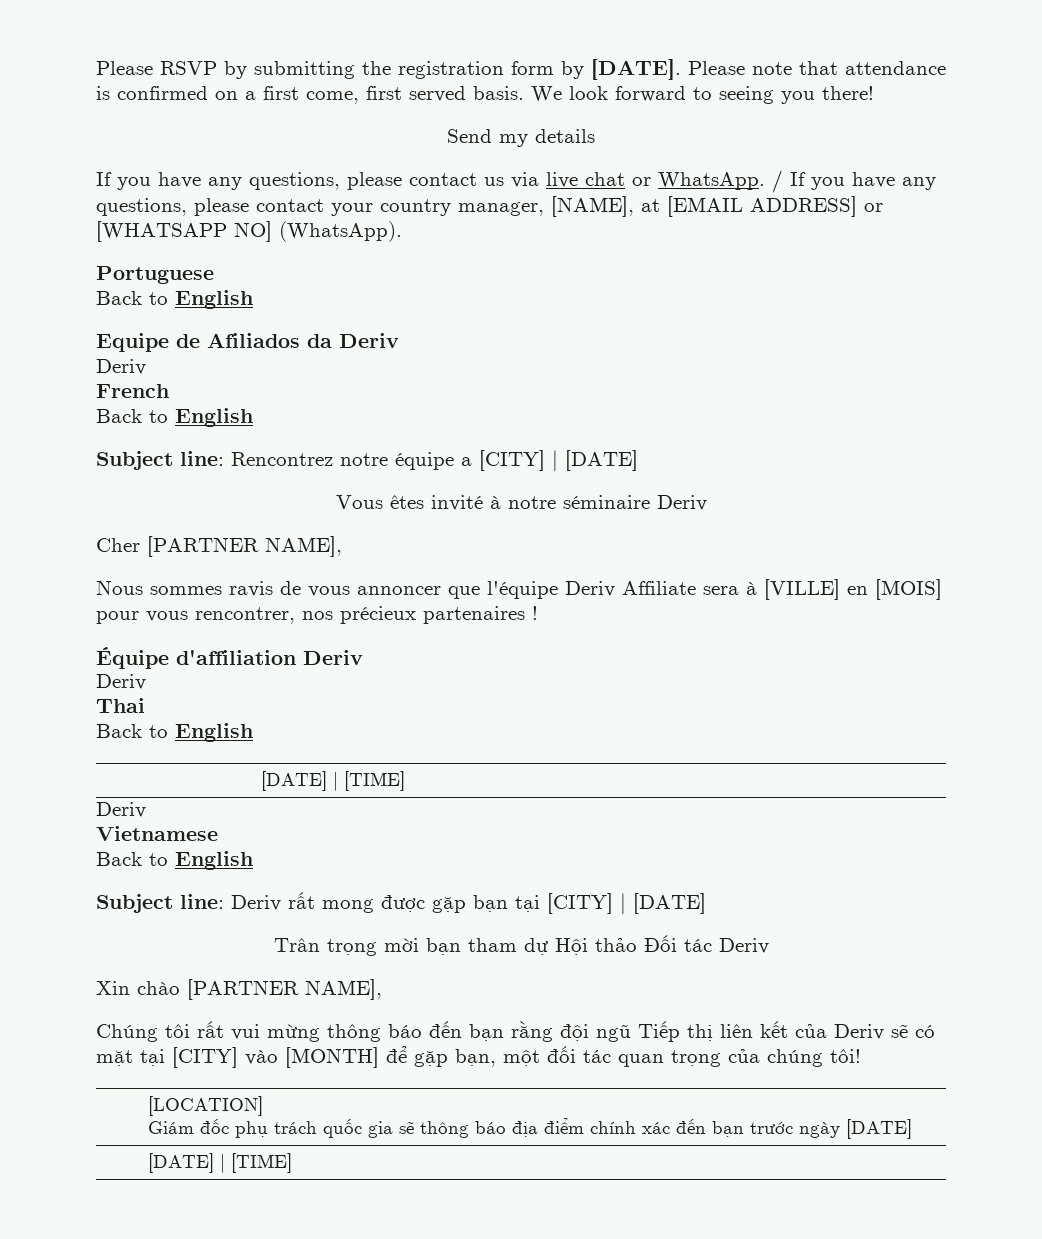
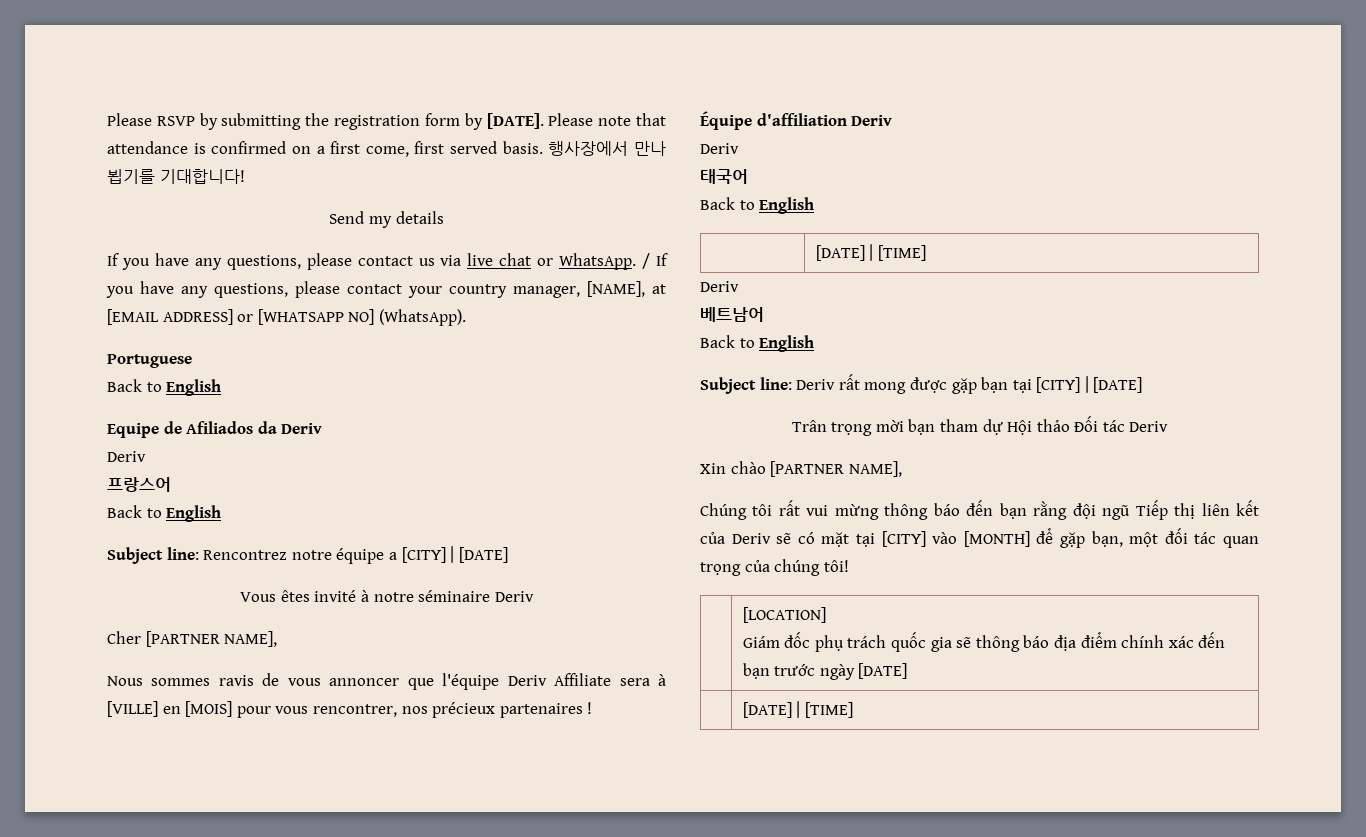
[531,86,874,104] We look forward to seeing you there! -> [548,141,666,156] [107,169,245,184] 행사장에서 만나 뵙기를 기대합니다!
[96,384,169,398] French -> [107,477,171,492] 프랑스어
[96,698,145,713] Thai -> [700,169,748,184] 태국어
[96,826,218,841] Vietnamese -> [700,307,764,322] 베트남어

